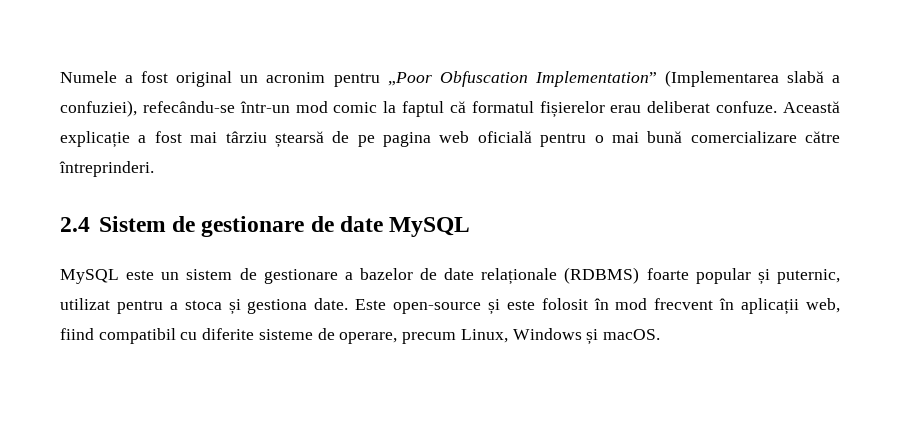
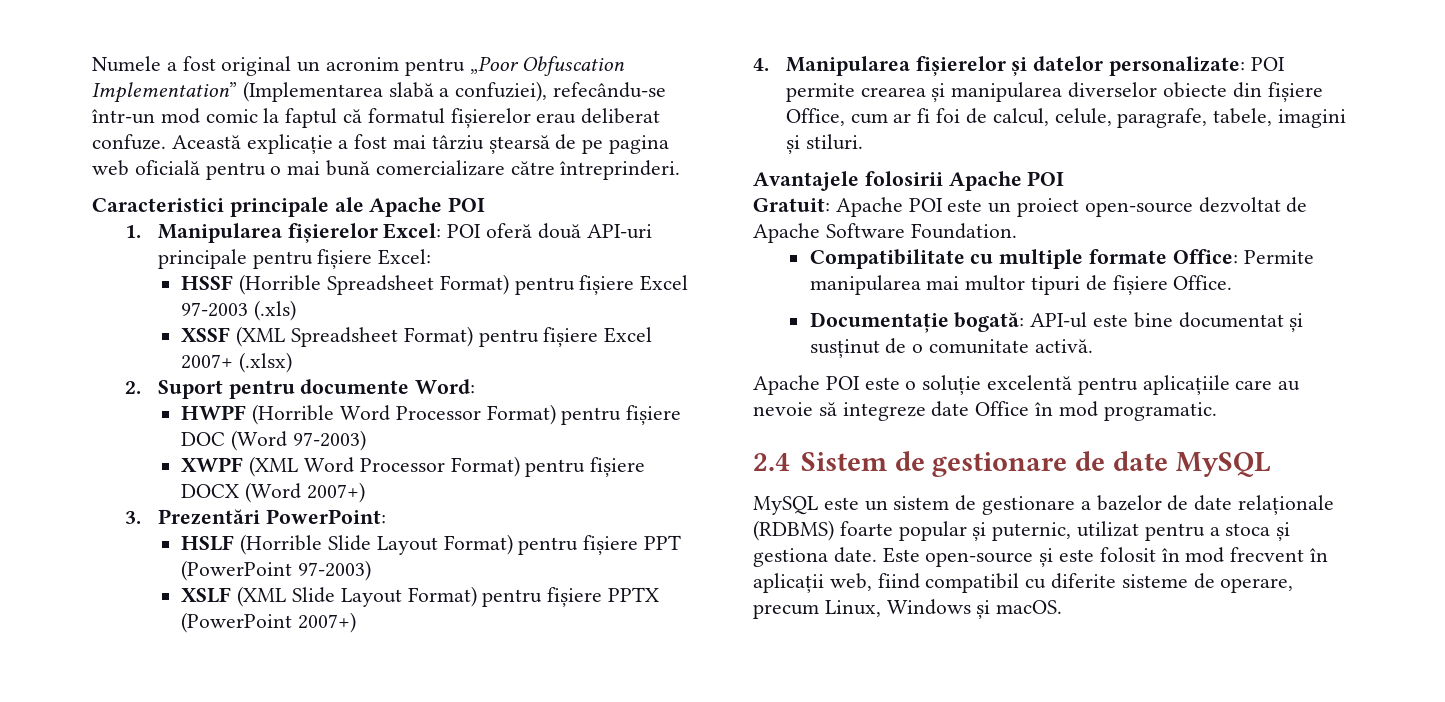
(154, 169) none -> [92,197,486,217] [124,223,652,243] [157,249,432,269] [181,274,689,295] [181,300,297,321] [181,326,653,347] [181,352,293,373] [124,379,476,399] [181,404,682,425] [181,430,366,451] [181,456,646,477] [181,482,365,503] [124,509,386,525] [181,534,682,555] [181,560,372,581] [181,586,660,607] [181,612,357,633] [753,56,1285,76] [785,82,1323,102] [785,108,1346,128] [785,134,863,154] [753,171,1065,191] [753,197,1308,217] [753,223,1017,243] [809,249,1314,269] [809,275,1233,295] [809,312,1304,333] [809,338,1093,358] [753,375,1301,395] [753,401,1217,421] // Caracteristici principale ale Apache POI // 1. Manipularea fișierelor Excel: POI oferă două API-uri principale pentru fișiere Excel: // HSSF (Horrible Spreadsheet Format) pentru fișiere Excel 97-2003 (.xls) // XSSF (XML Spreadsheet Format) pentru fișiere Excel 2007+ (.xlsx) // 2. Suport pentru documente Word: // HWPF (Horrible Word Processor Format) pentru fișiere DOC (Word 97-2003) // XWPF (XML Word Processor Format) pentru fișiere DOCX (Word 2007+) // 3. Prezentări PowerPoint: // HSLF (Horrible Slide Layout Format) pentru fișiere PPT (PowerPoint 97-2003) // XSLF (XML Slide Layout Format) pentru fișiere PPTX (PowerPoint 2007+) // 4. Manipularea fișierelor și datelor personalizate: POI permite crearea și manipularea diverselor obiecte din fișiere Office, cum ar fi foi de calcul, celule, paragrafe, tabele, imagini și stiluri. // Avantajele folosirii Apache POI // Gratuit: Apache POI este un proiect open-source dezvoltat de Apache Software Foundation. // Compatibilitate cu multiple formate Office: Permite manipularea mai multor tipuri de fișiere Office. // Documentație bogată: API-ul este bine documentat și susținut de o comunitate activă. // Apache POI este o soluție excelentă pentru aplicațiile care au nevoie să integreze date Office în mod programatic.

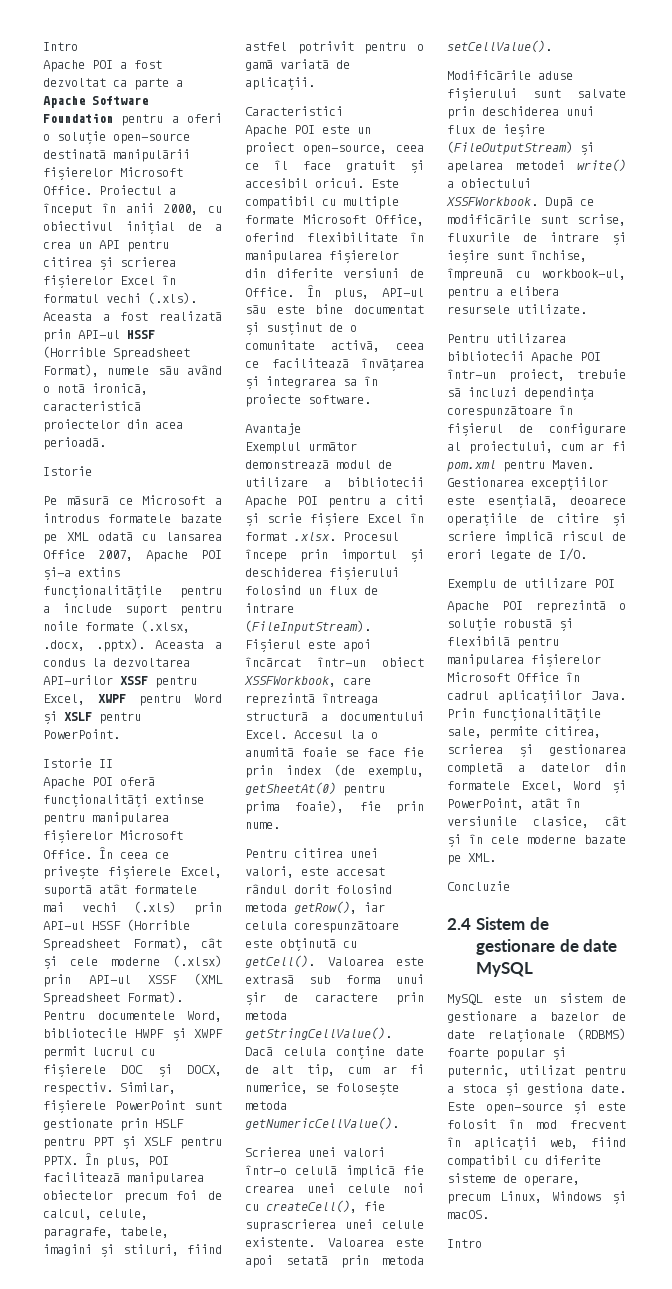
[92,56,626,76] [92,81,667,103] [91,108,661,128] [92,134,670,154] [92,160,681,180] [92,197,486,217] [124,223,652,243] [157,249,432,269] [181,274,689,295] [181,300,297,321] [181,326,653,347] [181,352,293,373] [124,379,476,399] [181,404,682,425] [181,430,366,451] [181,456,646,477] [181,482,365,503] [124,509,386,525] [181,534,682,555] [181,560,372,581] [181,586,660,607] [181,612,357,633] [753,56,1285,76] [785,82,1323,102] [785,108,931,126] Numele a fost original un acronim pentru „Poor Obfuscation Implementation” (Implementarea slabă a confuziei), refecându-se într-un mod comic la faptul că formatul fișierelor erau deliberat confuze. Această explicație a fost mai târziu ștearsă de pe pagina web oficială pentru o mai bună comercializare către întreprinderi. // Caracteristici principale ale Apache POI // 1. Manipularea fișierelor Excel: POI oferă două API-uri principale pentru fișiere Excel: // HSSF (Horrible Spreadsheet Format) pentru fișiere Excel 97-2003 (.xls) // XSSF (XML Spreadsheet Format) pentru fișiere Excel 2007+ (.xlsx) // 2. Suport pentru documente Word: // HWPF (Horrible Word Processor Format) pentru fișiere DOC (Word 97-2003) // XWPF (XML Word Processor Format) pentru fișiere DOCX (Word 2007+) // 3. Prezentări PowerPoint: // HSLF (Horrible Slide Layout Format) pentru fișiere PPT (PowerPoint 97-2003) // XSLF (XML Slide Layout Format) pentru fișiere PPTX (PowerPoint 2007+) // 4. Manipularea fișierelor și datelor personalizate: POI permite crearea și manipularea diverselor obiecte din fișiere Office, cum ar fi -> [43,42,78,51] [43,60,162,72] [43,78,183,90] [43,96,148,108] [43,113,222,126] [43,131,190,144] [43,149,190,162] [43,167,183,180] [43,185,176,195] [43,203,222,216] [43,221,222,234] [43,240,169,252] [43,257,176,270] [43,275,176,288] [43,292,197,304] [43,311,222,321] [43,329,155,342] [43,346,190,360] [43,364,222,377] [43,383,148,395] [43,401,141,411] [43,419,183,432] [43,437,106,450] [43,466,92,476] [43,495,222,505] [43,513,222,523] [43,532,222,544] [43,549,222,562] [43,567,120,580] [43,585,222,598] [43,603,222,616] [43,620,190,633] [43,638,222,652] [43,658,190,667] [43,675,197,688] [43,694,222,706] [43,711,141,724] [43,729,120,739] [43,758,113,768] [43,777,155,789] [43,794,204,807] [43,812,169,825] [43,830,183,843] [43,847,169,859] [43,866,222,879] [43,884,197,897] [43,901,222,915] [43,919,190,931] [43,937,222,951] [43,955,222,969] [43,973,223,987] [43,991,183,1005] [43,1011,222,1022] [43,1028,223,1041] [43,1046,155,1059] [43,1064,222,1077] [43,1082,176,1095] [43,1100,222,1113] [43,1118,184,1131] [43,1136,222,1149] [43,1153,169,1168] [43,1172,204,1185] [43,1190,167,1203] Intro // Apache POI a fost dezvoltat ca parte a Apache Software Foundation pentru a oferi o soluție open-source destinată manipulării fișierelor Microsoft Office. Proiectul a început în anii 2000, cu obiectivul inițial de a crea un API pentru citirea și scrierea fișierelor Excel în formatul vechi (.xls). Aceasta a fost realizată prin API-ul HSSF (Horrible Spreadsheet Format), numele său având o notă ironică, caracteristică proiectelor din acea perioadă. // Istorie // Pe măsură ce Microsoft a introdus formatele bazate pe XML odată cu lansarea Office 2007, Apache POI și-a extins funcționalitățile pentru a include suport pentru noile formate (.xlsx, .docx, .pptx). Aceasta a condus la dezvoltarea API-urilor XSSF pentru Excel, XWPF pentru Word și XSLF pentru PowerPoint. // Istorie II // Apache POI oferă funcționalități extinse pentru manipularea fișierelor Microsoft Office. În ceea ce privește fișierele Excel, suportă atât formatele mai vechi (.xls) prin API-ul HSSF (Horrible Spreadsheet Format), cât și cele moderne (.xlsx) prin API-ul XSSF (XML Spreadsheet Format). Pentru documentele Word, bibliotecile HWPF și XWPF permit lucrul cu fișierele DOC și DOCX, respectiv. Similar, fișierele PowerPoint sunt gestionate prin HSLF pentru PPT și XSLF pentru PPTX. În plus, POI facilitează manipularea obiectelor precum
[805,134,863,150] [753,171,1065,191] [753,198,830,212] stiluri. // Avantajele folosirii Apache POI // Gratuit: -> [122,1244,223,1256] [245,41,424,54] [245,59,350,71] [245,77,315,90] [245,106,343,116] stiluri, fiind astfel potrivit pentru o gamă variată de aplicații. // Caracteristici //
[1084,197,1308,217] [753,223,1017,243] [809,249,1314,269] [809,275,1233,295] [809,312,1088,333] open-source dezvoltat de Apache Software Foundation. // Compatibilitate cu multiple formate Office: Permite manipularea mai multor tipuri de fișiere Office. // Documentație bogată: API-ul -> [303,144,424,155] [245,160,424,173] [245,178,399,188] [245,196,399,209] [245,214,424,226] [245,232,424,242] [245,250,399,263] [245,268,424,278] [245,285,424,300] [245,305,266,314] open-source, ceea ce îl face gratuit și accesibil oricui. Este compatibil cu multiple formate Microsoft Office, oferind flexibilitate în manipularea fișierelor din diferite versiuni de Office. În plus, API-ul său
[1034,339,1093,353] [753,375,1301,395] [753,401,1217,421] activă. // Apache POI este o soluție excelentă pentru aplicațiile care au nevoie să integreze date Office în mod programatic. -> [331,340,424,352] [245,358,424,371] [245,376,378,389] [245,394,371,407] [245,423,301,435] [245,442,357,454] [245,460,392,469] [245,477,424,487] [245,495,424,508] [245,513,424,526] [245,532,399,541] [245,549,424,562] [245,567,399,580] [245,585,378,595] [245,603,294,613] [245,620,371,634] [245,639,371,652] [245,657,424,667] [244,676,371,687] [245,693,378,706] [245,711,424,721] [245,730,378,739] [245,747,424,757] [245,764,424,778] [245,782,385,796] [245,800,424,814] [245,822,280,829] [245,848,378,858] [245,866,385,878] [245,884,392,894] [245,901,385,914] [245,921,399,933] [245,938,357,951] [245,955,424,968] [245,974,424,984] [245,992,424,1005] [245,1011,287,1020] [245,1027,392,1040] [245,1046,424,1059] [245,1064,424,1077] [245,1082,399,1095] [245,1101,287,1110] [245,1117,399,1130] [245,1147,385,1157] [245,1165,424,1178] [245,1183,424,1193] [245,1200,385,1213] [245,1219,424,1232] [245,1237,424,1247] [245,1255,424,1268] [447,40,552,52] [447,70,573,80] [447,88,626,101] [447,106,594,119] [447,124,545,137] [447,141,594,155] [447,159,626,173] [447,178,531,188] [446,197,594,209] [447,214,626,226] [447,232,626,245] [447,250,587,263] [447,268,626,281] [447,286,559,299] [447,304,587,314] [447,333,566,343] [447,351,601,364] [447,369,626,382] [447,387,594,400] [447,405,573,418] [447,423,626,436] [447,441,626,454] [447,460,594,472] [447,477,608,490] [447,495,626,508] [447,513,626,526] [447,531,626,544] [447,548,587,561] [447,578,615,591] [447,600,626,613] [447,618,573,631] [447,636,559,649] [447,654,601,667] [447,672,580,682] [447,690,626,703] [447,708,601,721] [447,726,601,739] [447,744,626,757] [447,762,626,775] [447,780,626,793] [447,798,580,810] [447,816,626,828] [447,834,626,847] [447,853,496,865] [447,881,510,891] activă, ceea ce facilitează învățarea și integrarea sa în proiecte software. // Avantaje // Exemplul următor demonstrează modul de utilizare a bibliotecii Apache POI pentru a citi și scrie fișiere Excel în format .xlsx. Procesul începe prin importul și deschiderea fișierului folosind un flux de intrare (FileInputStream). Fișierul este apoi încărcat într-un obiect XSSFWorkbook, care reprezintă întreaga structură a documentului Excel. Accesul la o anumită foaie se face fie prin index (de exemplu, getSheetAt(0) pentru prima foaie), fie prin nume. // Pentru citirea unei valori, este accesat rândul dorit folosind metoda getRow(), iar celula corespunzătoare este obținută cu getCell(). Valoarea este extrasă sub forma unui șir de caractere prin metoda getStringCellValue(). Dacă celula conține date de alt tip, cum ar fi numerice, se folosește metoda getNumericCellValue(). // Scrierea unei valori într-o celulă implică fie crearea unei celule noi cu createCell(), fie suprascrierea unei celule existente. Valoarea este apoi setată prin metoda setCellValue(). // Modificările aduse fișierului sunt salvate prin deschiderea unui flux de ieșire (FileOutputStream) și apelarea metodei write() a obiectului XSSFWorkbook. După ce modificările sunt scrise, fluxurile de intrare și ieșire sunt închise, împreună cu workbook-ul, pentru a elibera resursele utilizate. // Pentru utilizarea bibliotecii Apache POI într-un proiect, trebuie să incluzi dependința corespunzătoare în fișierul de configurare al proiectului, cum ar fi pom.xml pentru Maven. Gestionarea excepțiilor este esențială, deoarece operațiile de citire și scriere implică riscul de erori legate de I/O. // Exemplu de utilizare POI // Apache POI reprezintă o soluție robustă și flexibilă pentru manipularea fișierelor Microsoft Office în cadrul aplicațiilor Java. Prin funcționalitățile sale, permite citirea, scrierea și gestionarea completă a datelor din formatele Excel, Word și PowerPoint, atât în versiunile clasice, cât și în cele moderne bazate pe XML. // Concluzie
(1063, 607) none -> [447,1239,482,1248] // Intro

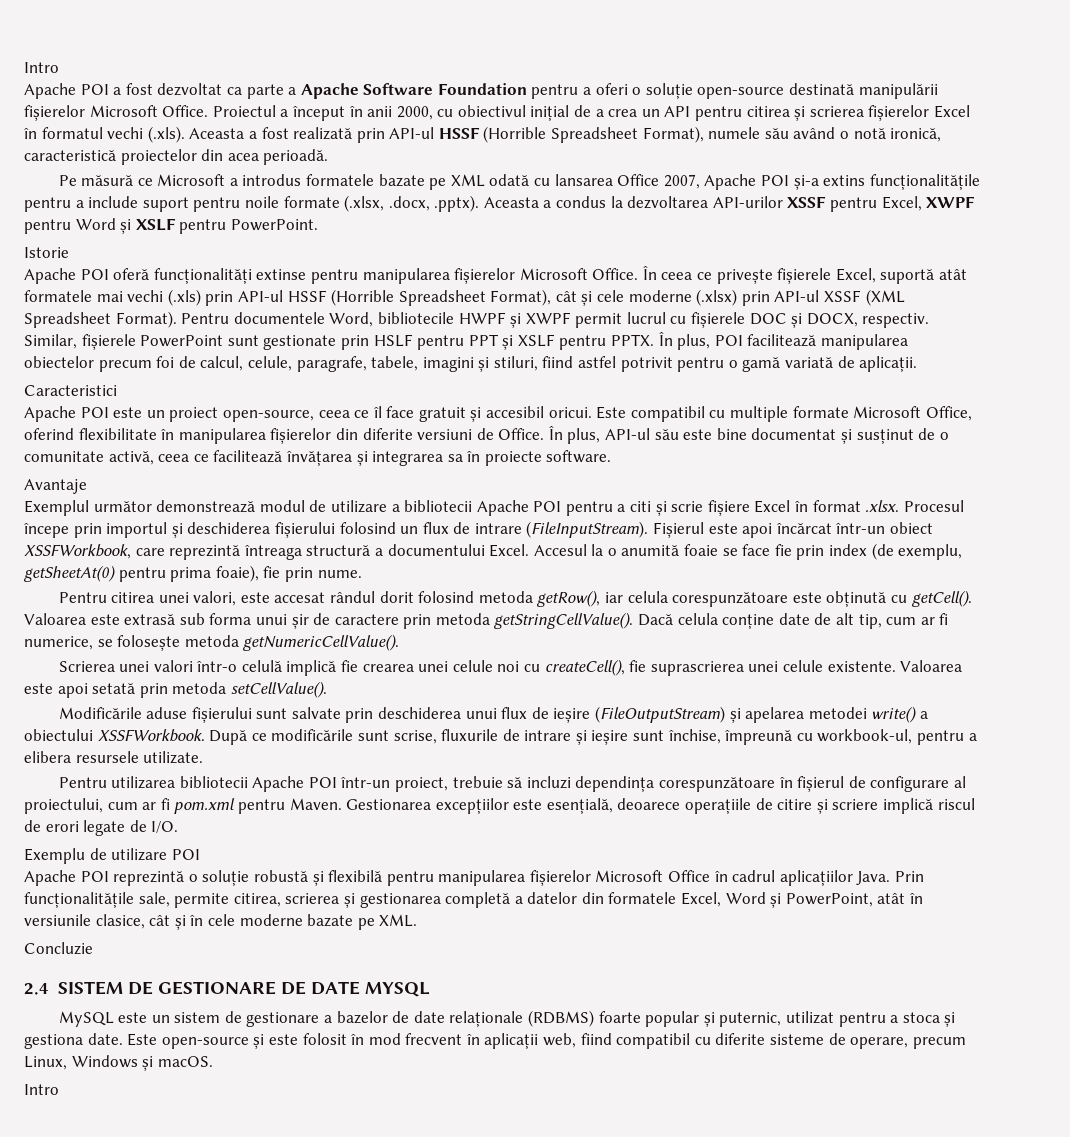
[43,466,92,476] // Istorie -> (329, 157) none
[99,759,113,768] II -> (69, 252) none
[476,917,549,930] [476,939,618,955] [476,962,534,977] Sistem de gestionare de date MySQL -> [57,981,430,997] SISTEM DE GESTIONARE DE DATE MYSQL

